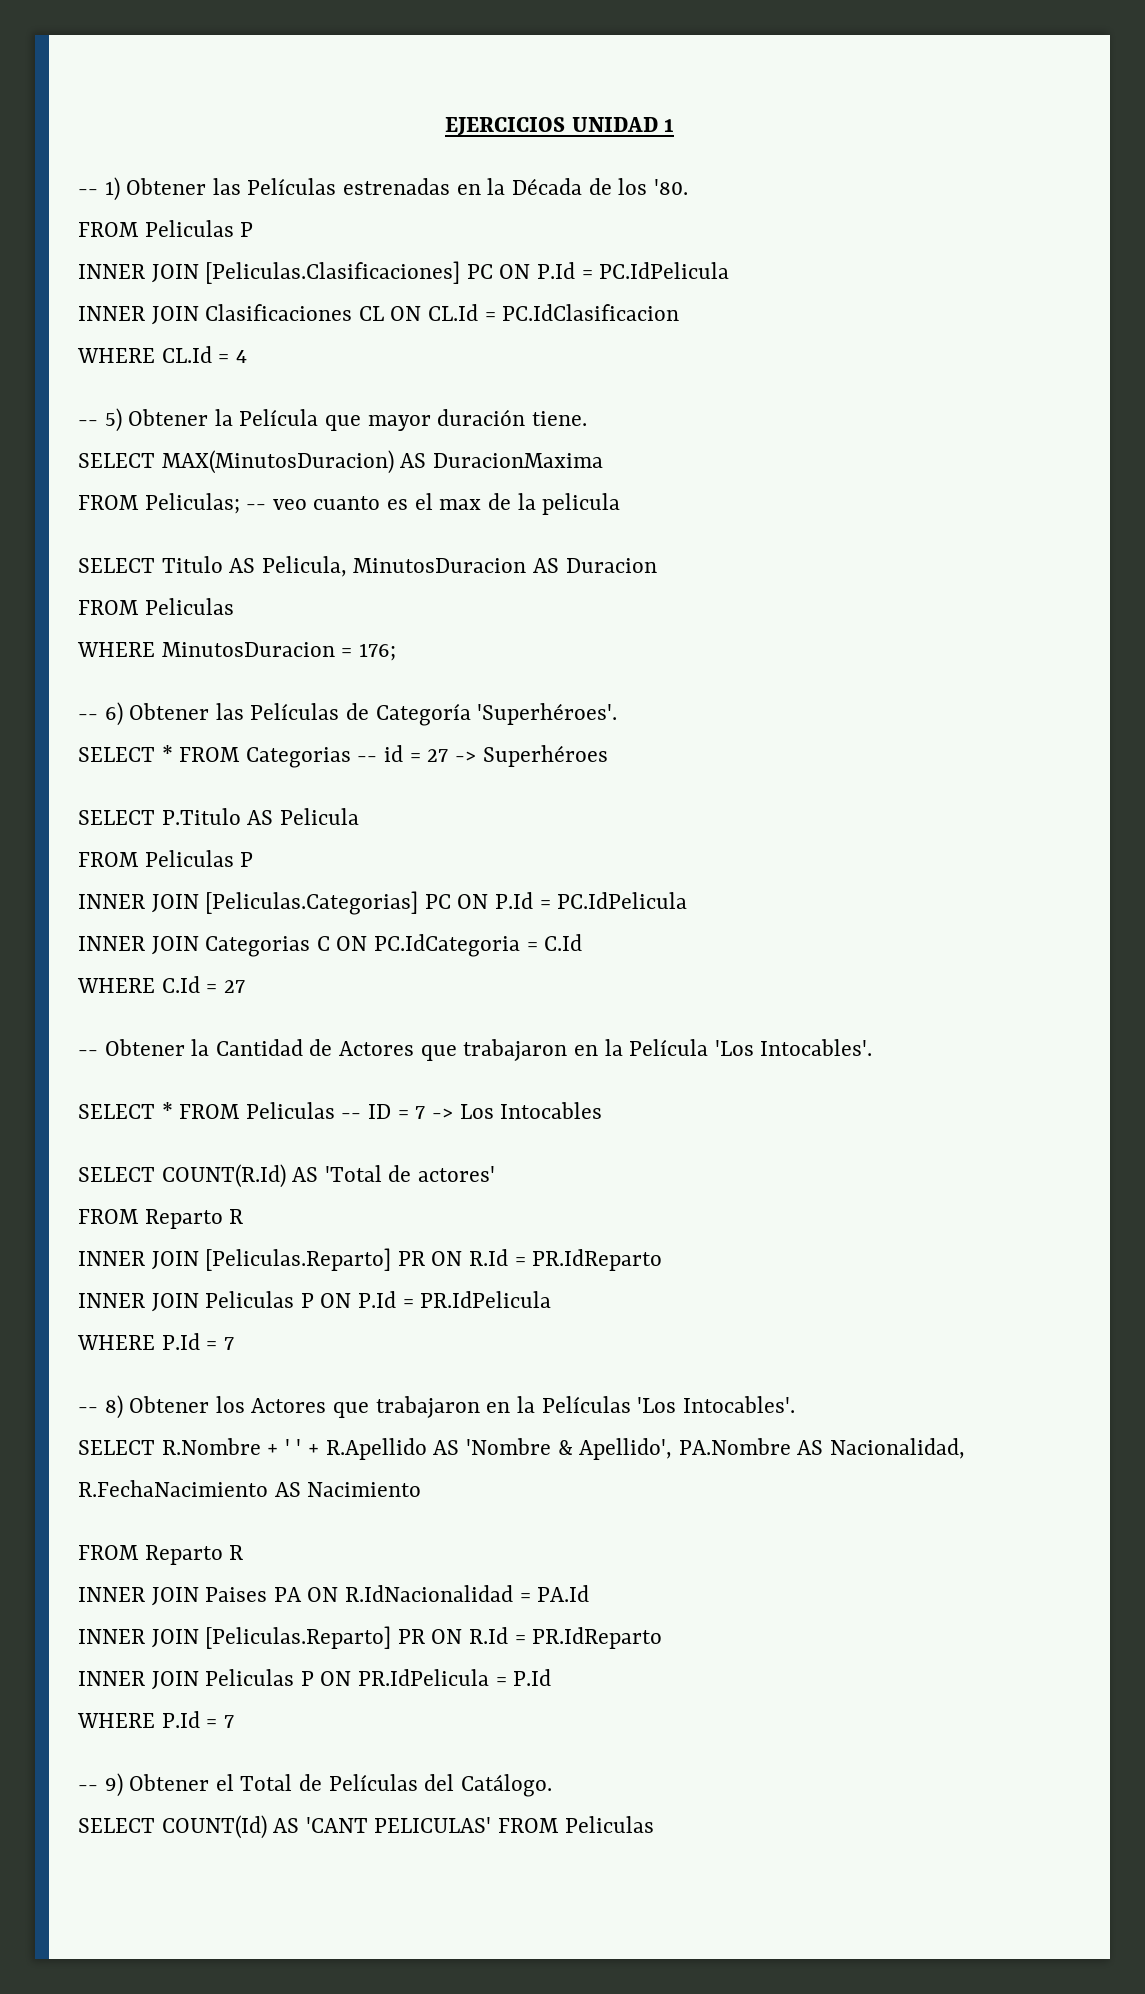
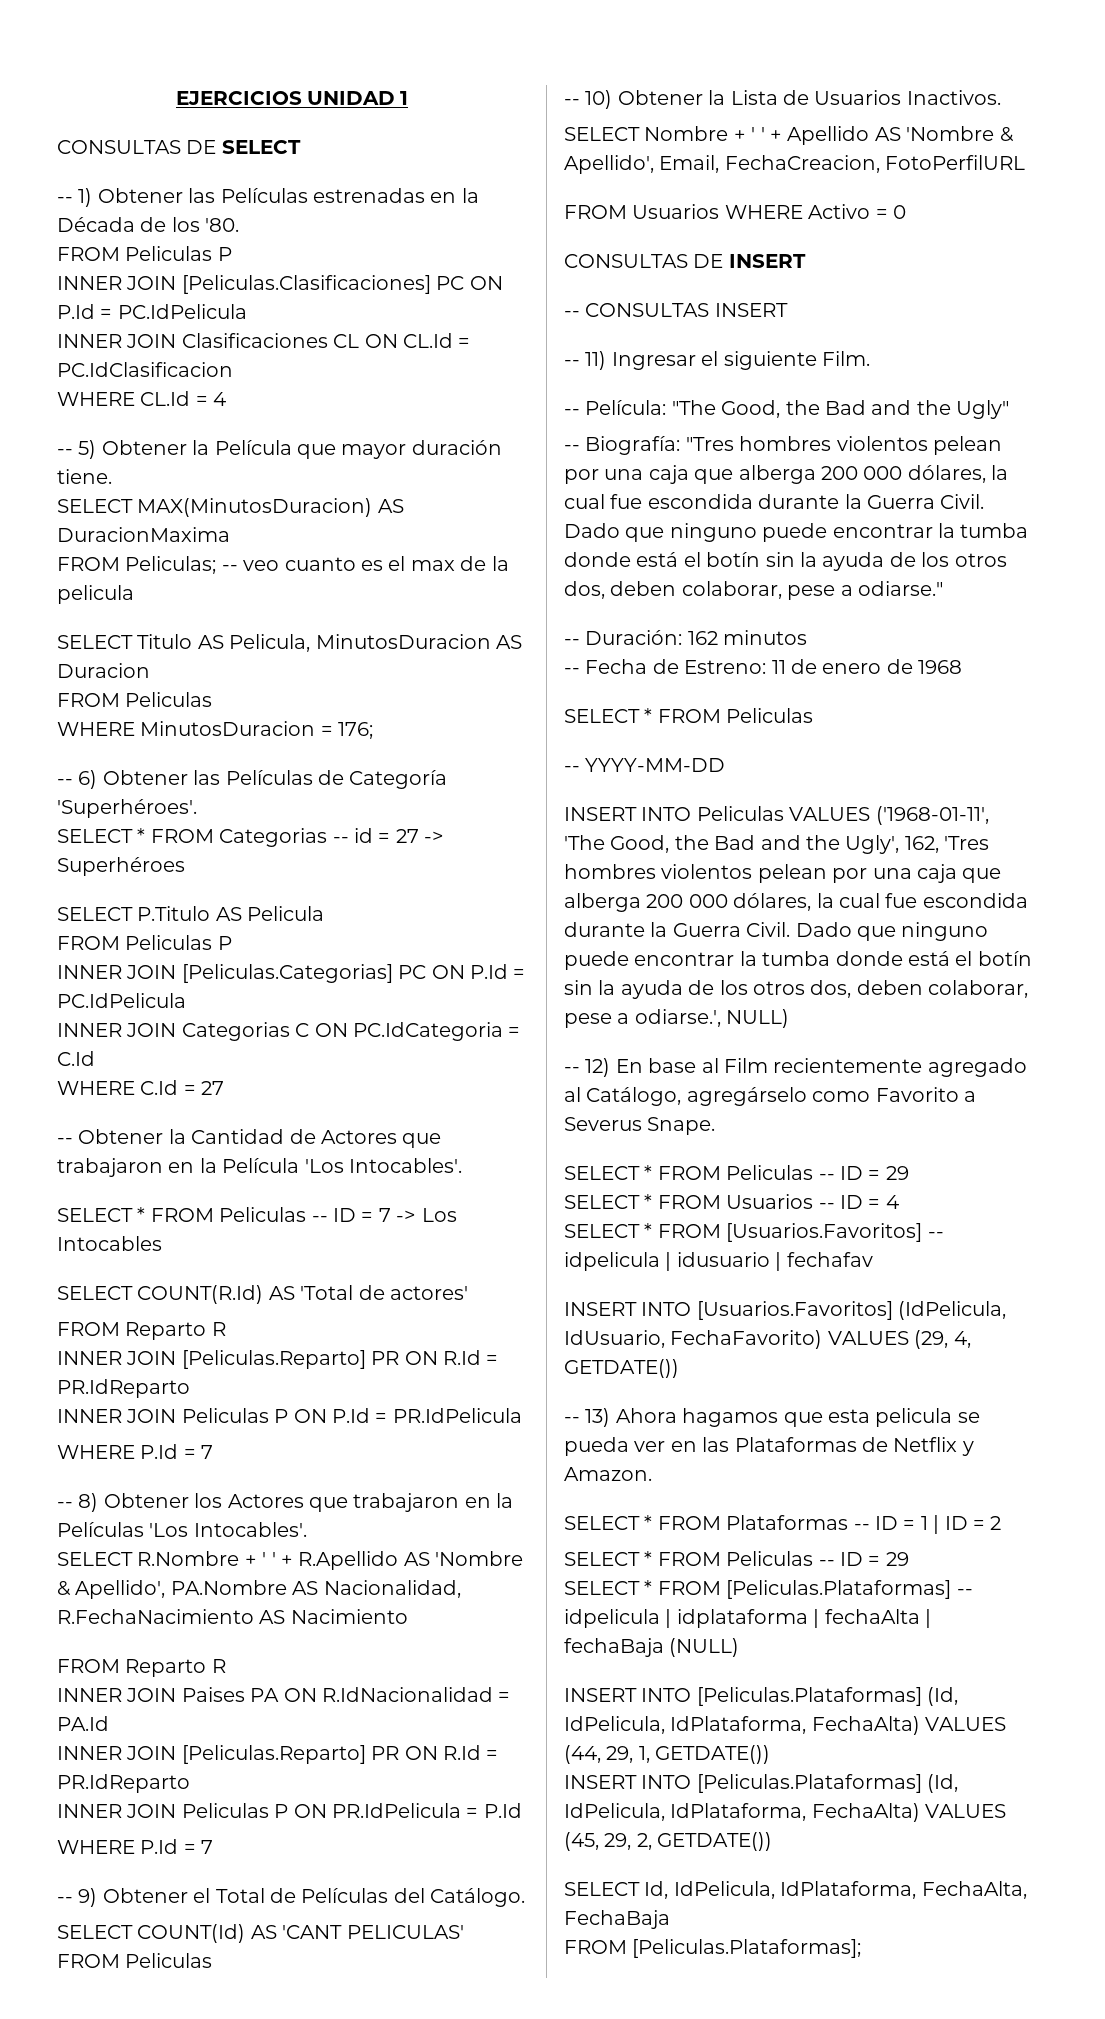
(675, 125) none -> [57,140,301,154] // CONSULTAS DE SELECT
(654, 1824) none -> [564,90,1001,109] [564,126,1014,145] [564,155,1026,174] [564,204,906,219] [564,254,806,268] [564,303,788,317] [564,351,870,370] [564,400,1010,419] [564,436,1002,455] [564,465,1009,484] [564,494,985,509] [564,523,1029,542] [564,552,1007,571] [564,581,943,600] [564,630,808,645] [564,659,963,674] [564,708,814,723] [564,758,726,772] [564,806,989,825] [564,835,990,854] [564,864,1002,883] [564,893,1028,912] [564,922,989,941] [564,951,1032,970] [564,980,1029,999] [564,1009,790,1028] [564,1058,1027,1077] [564,1087,976,1106] [564,1117,716,1135] [564,1165,909,1180] [564,1194,899,1209] [564,1223,944,1242] [564,1252,873,1271] [564,1301,1007,1320] [564,1330,971,1349] [564,1359,679,1378] [564,1408,980,1427] [564,1437,974,1456] [564,1467,652,1481] [564,1515,1002,1534] [564,1551,909,1566] [564,1580,973,1599] [564,1609,931,1628] [564,1638,740,1657] [564,1687,959,1706] [564,1716,1007,1735] [564,1745,771,1764] [564,1774,959,1793] [564,1803,1007,1822] [564,1832,773,1851] [564,1881,1027,1899] [564,1910,670,1929] [564,1939,862,1958] // -- 10) Obtener la Lista de Usuarios Inactivos. // SELECT Nombre + ' ' + Apellido AS 'Nombre & Apellido', Email, FechaCreacion, FotoPerfilURL // FROM Usuarios WHERE Activo = 0 // CONSULTAS DE INSERT // -- CONSULTAS INSERT // -- 11) Ingresar el siguiente Film. // -- Película: "The Good, the Bad and the Ugly" // -- Biografía: "Tres hombres violentos pelean por una caja que alberga 200 000 dólares, la cual fue escondida durante la Guerra Civil. Dado que ninguno puede encontrar la tumba donde está el botín sin la ayuda de los otros dos, deben colaborar, pese a odiarse." // -- Duración: 162 minutos // -- Fecha de Estreno: 11 de enero de 1968 // SELECT * FROM Peliculas // -- YYYY-MM-DD // INSERT INTO Peliculas VALUES ('1968-01-11', 'The Good, the Bad and the Ugly', 162, 'Tres hombres violentos pelean por una caja que alberga 200 000 dólares, la cual fue escondida durante la Guerra Civil. Dado que ninguno puede encontrar la tumba donde está el botín sin la ayuda de los otros dos, deben colaborar, pese a odiarse.', NULL) // -- 12) En base al Film recientemente agregado al Catálogo, agregárselo como Favorito a Severus Snape. // SELECT * FROM Peliculas -- ID = 29 // SELECT * FROM Usuarios -- ID = 4 // SELECT * FROM [Usuarios.Favoritos] -- idpelicula | idusuario | fechafav // INSERT INTO [Usuarios.Favoritos] (IdPelicula, IdUsuario, FechaFavorito) VALUES (29, 4, GETDATE()) // -- 13) Ahora hagamos que esta pelicula se pueda ver en las Plataformas de Netflix y Amazon. // SELECT * FROM Plataformas -- ID = 1 | ID = 2 // SELECT * FROM Peliculas -- ID = 29 // SELECT * FROM [Peliculas.Plataformas] -- idpelicula | idplataforma | fechaAlta | fechaBaja (NULL) // INSERT INTO [Peliculas.Plataformas] (Id, IdPelicula, IdPlataforma, FechaAlta) VALUES (44, 29, 1, GETDATE()) // INSERT INTO [Peliculas.Plataformas] (Id, IdPelicula, IdPlataforma, FechaAlta) VALUES (45, 29, 2, GETDATE()) // SELECT Id, IdPelicula, IdPlataforma, FechaAlta, FechaBaja // FROM [Peliculas.Plataformas];

